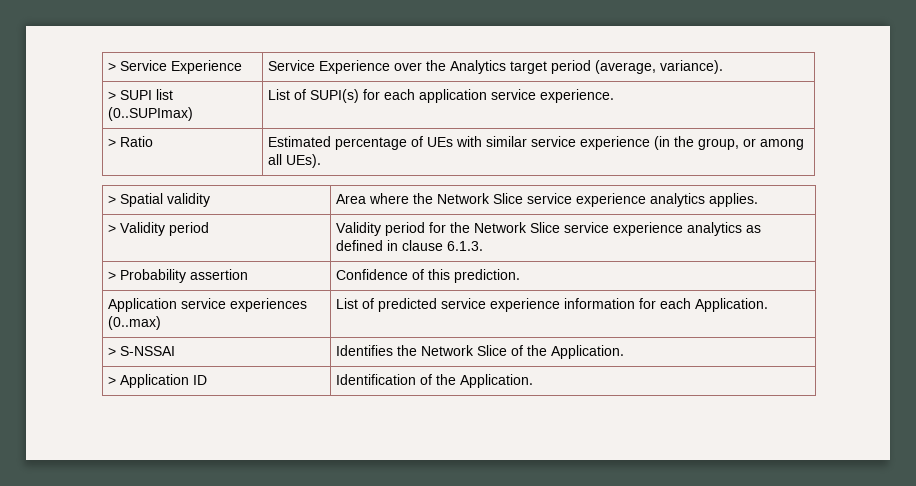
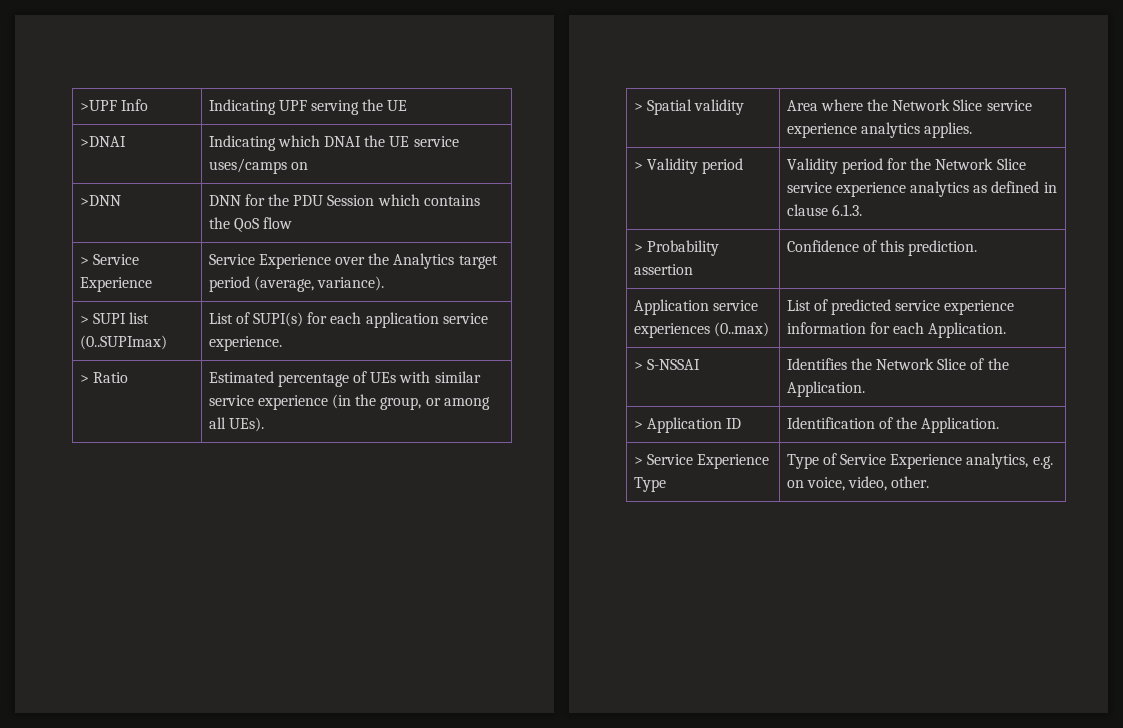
(108, 66) none -> [79,99,148,111] [208,99,408,115] [79,136,126,147] [208,135,459,151] [208,158,308,174] [79,195,121,206] [208,194,480,206] [208,217,293,232] >UPF Info | Indicating UPF serving the UE // >DNAI | Indicating which DNAI the UE service uses/camps on // >DNN | DNN for the PDU Session which contains the QoS flow //
(534, 381) none -> [633,454,770,469] [633,477,666,492] [786,453,1053,469] [786,476,930,491] // > Service Experience Type | Type of Service Experience analytics, e.g. on voice, video, other.

